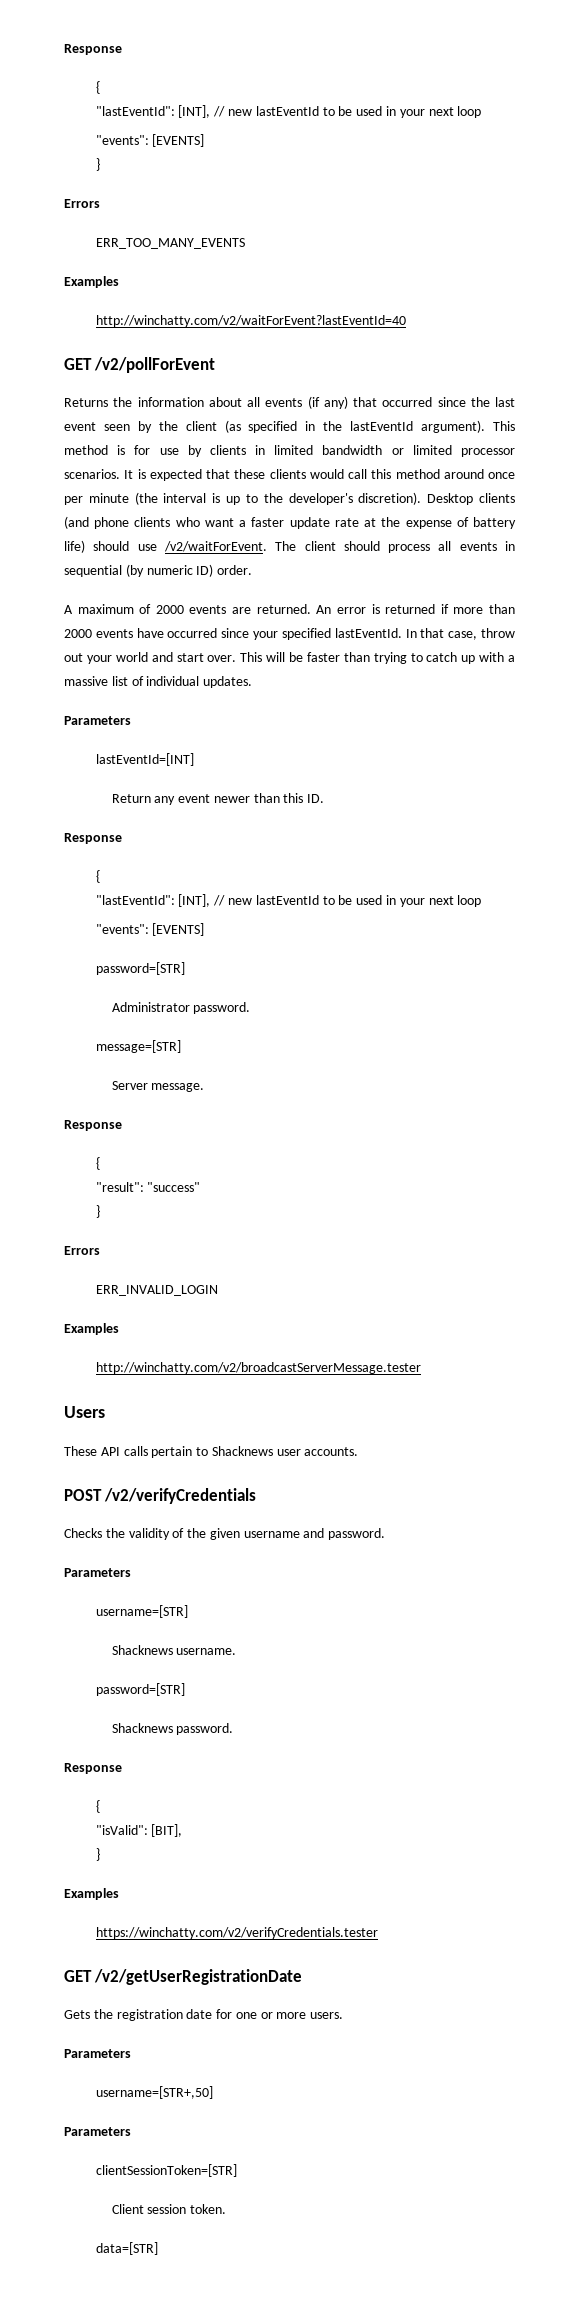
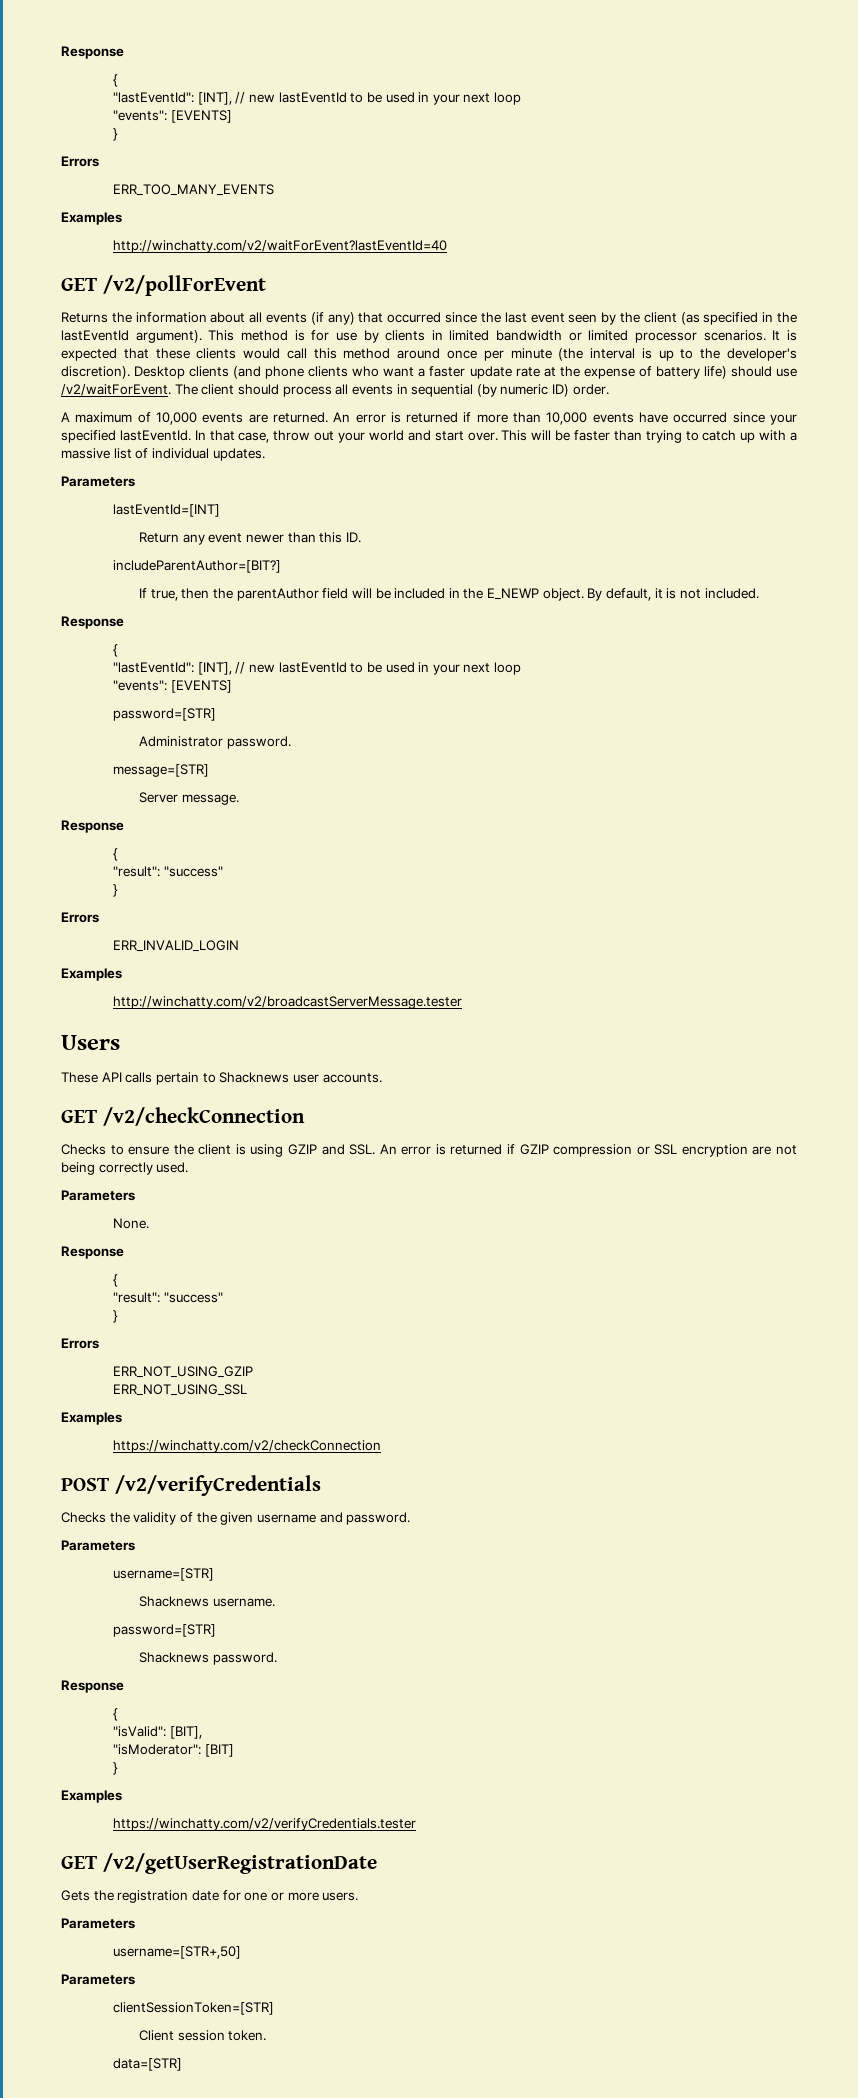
[155,605,184,614] 2000 -> [155,412,197,425] 10,000
[64,629,92,638] 2000 -> [546,412,588,425] 10,000
(325, 798) none -> [113,560,282,573] [139,588,759,601] // includeParentAuthor=[BIT?] // If true, then the parentAuthor field will be included in the E_NEWP object. By default, it is not included.
(359, 1451) none -> [61,1107,305,1126] [61,1144,797,1157] [61,1162,189,1175] [61,1190,135,1201] [113,1218,150,1229] [61,1246,124,1259] [113,1274,119,1287] [113,1292,223,1303] [113,1310,119,1323] [61,1338,99,1349] [113,1366,254,1378] [113,1384,248,1396] [61,1412,122,1425] [113,1440,382,1453] // GET /v2/checkConnection // Checks to ensure the client is using GZIP and SSL. An error is returned if GZIP compression or SSL encryption are not being correctly used. // Parameters // None. // Response // { // "result": "success" // } // Errors // ERR_NOT_USING_GZIP // ERR_NOT_USING_SSL // Examples // https://winchatty.com/v2/checkConnection
(183, 1830) none -> [113,1744,234,1757] // "isModerator": [BIT]

